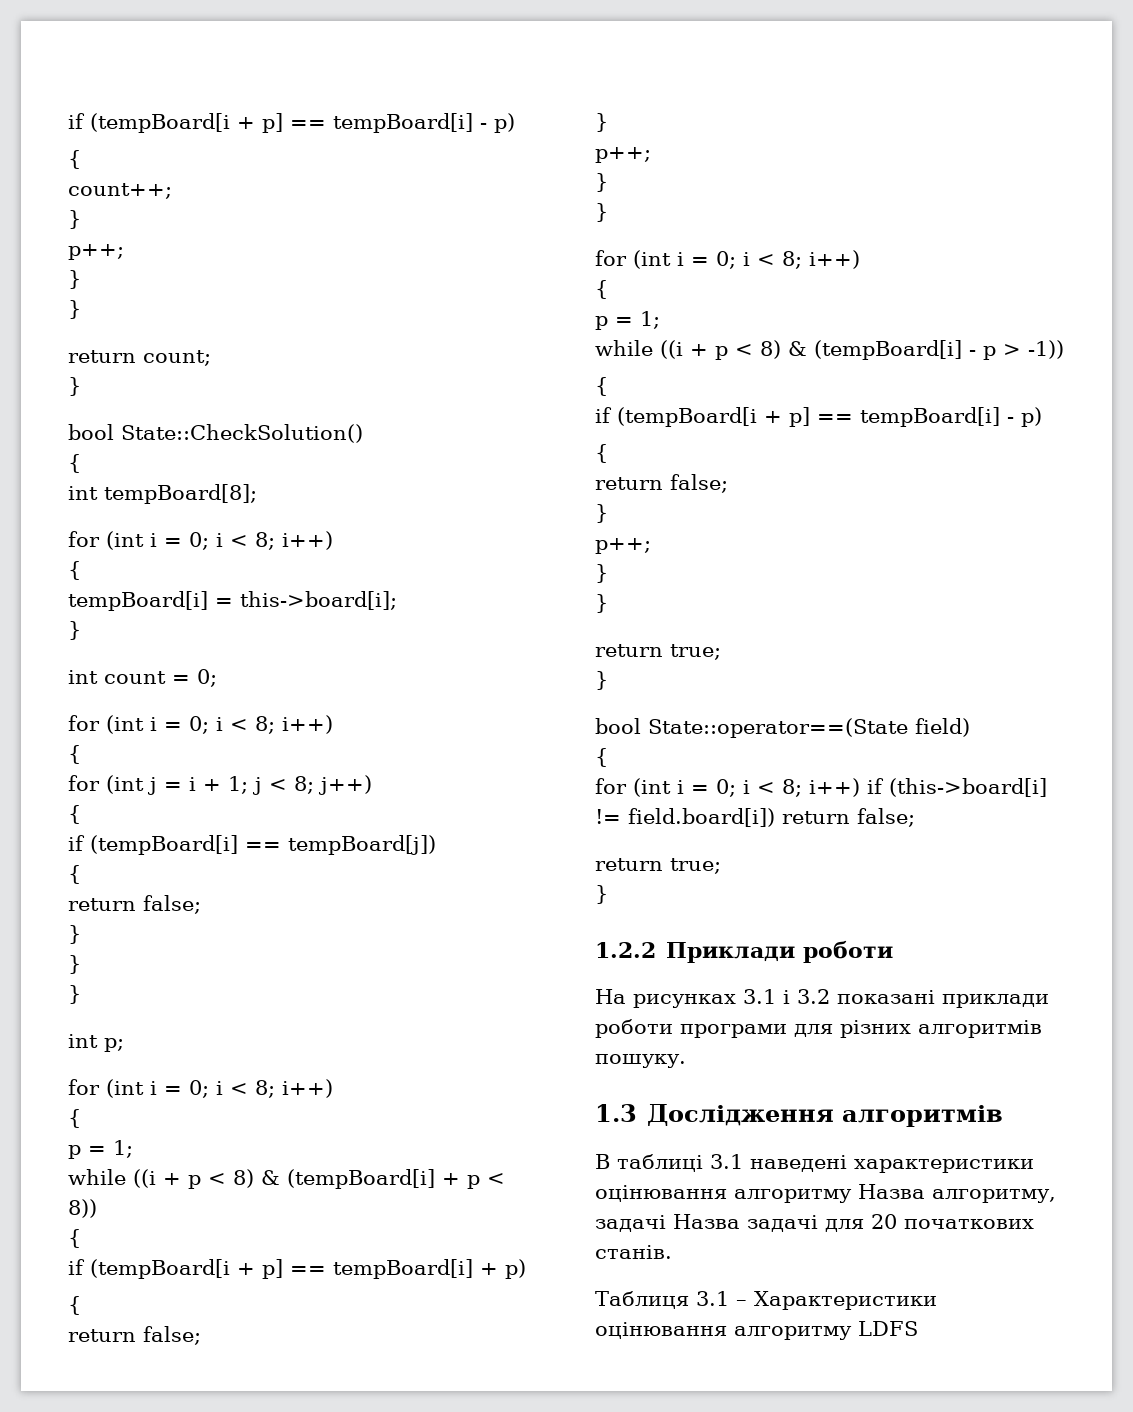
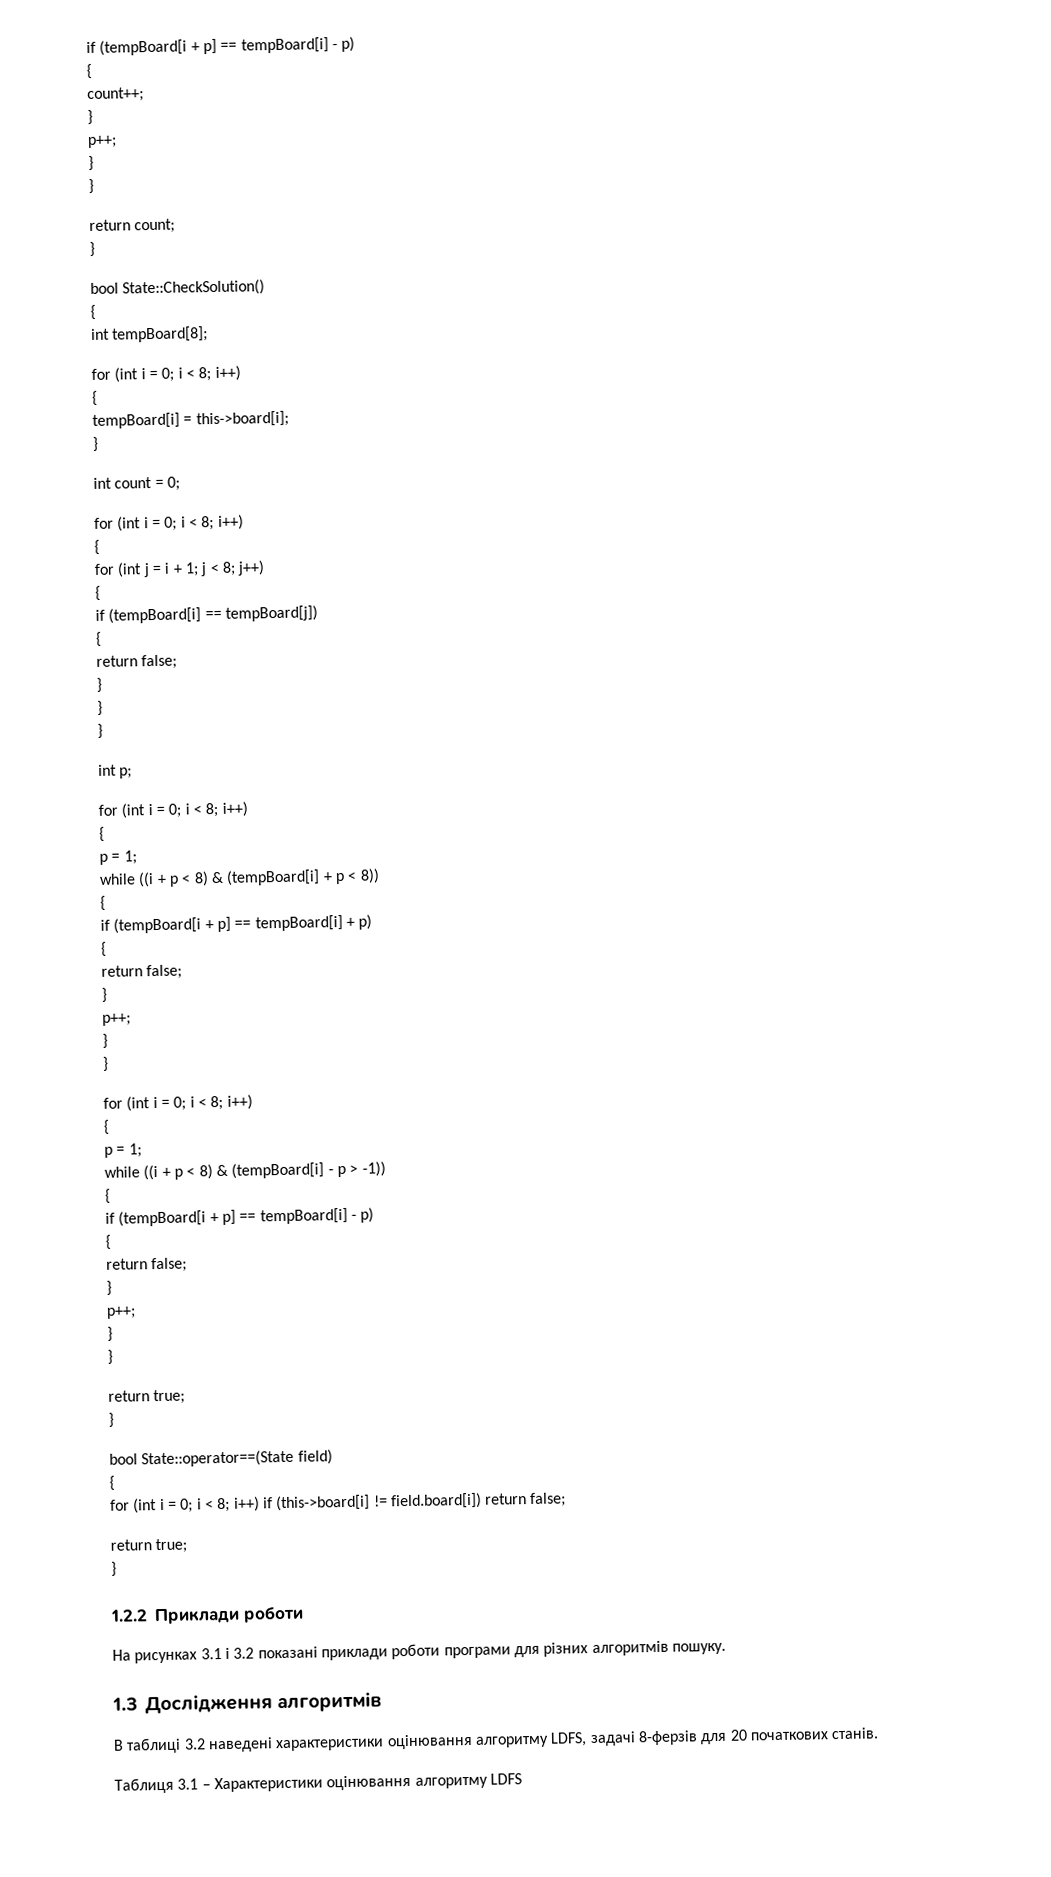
[710,1154,743,1169] 3.1 -> [183,1738,206,1750] 3.2
[858,1184,1056,1203] [595,1214,818,1232] Назва алгоритму, задачі Назва задачі -> [550,1730,698,1747] LDFS, задачі 8-ферзів

